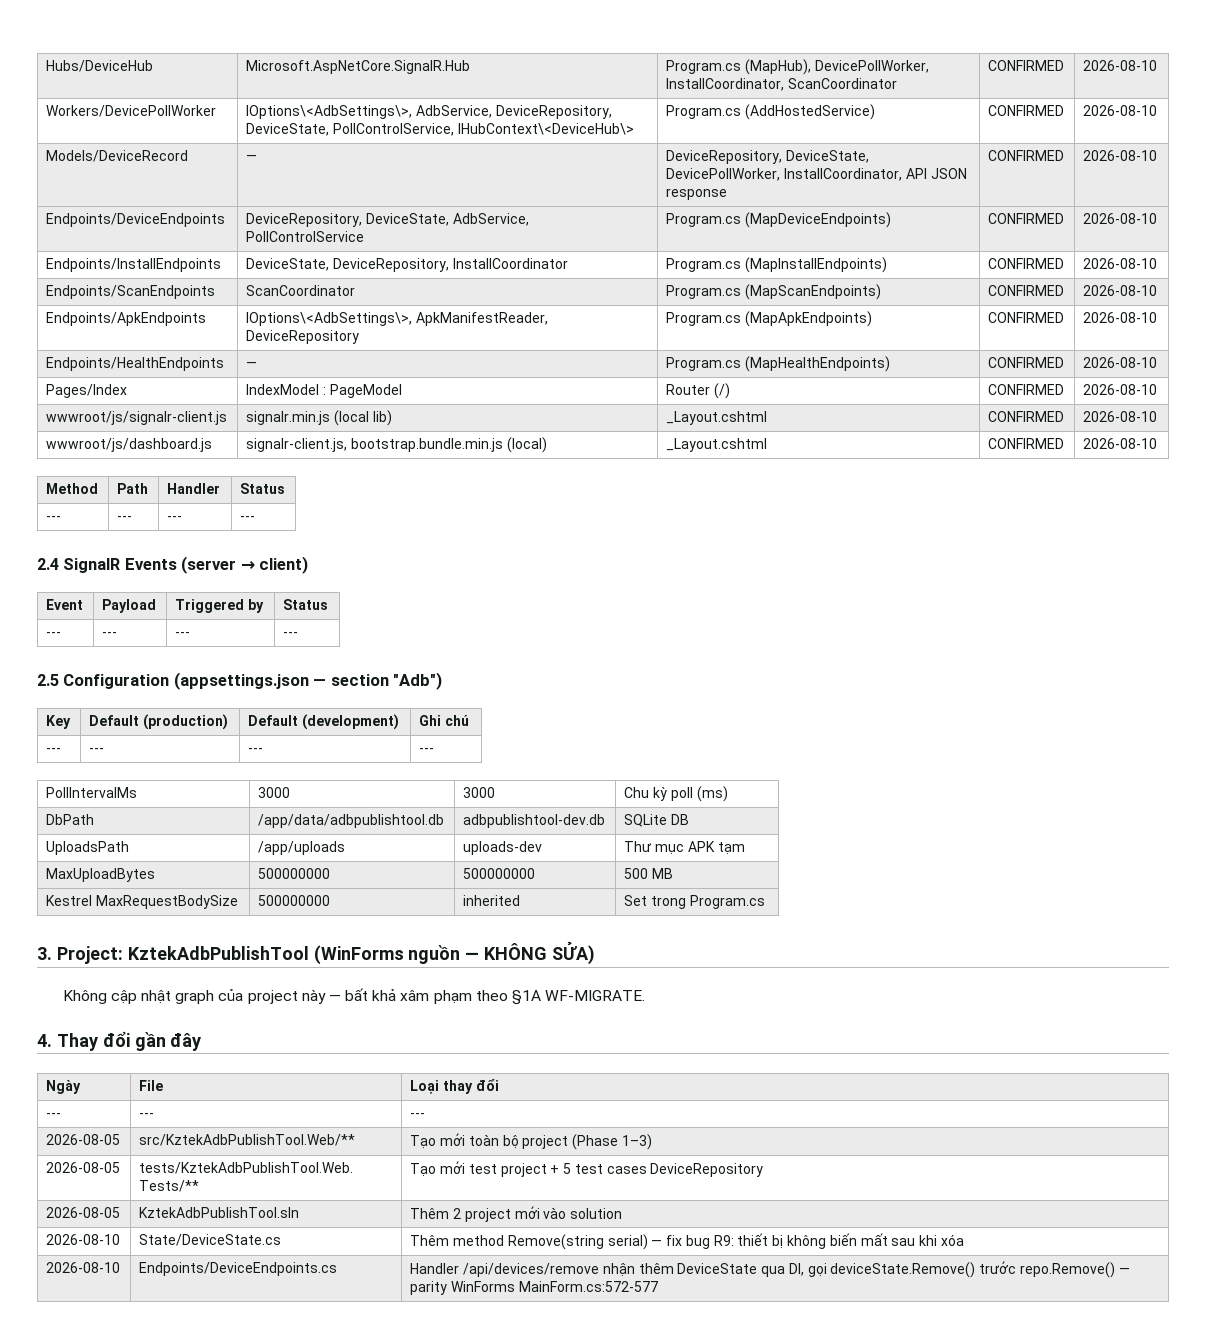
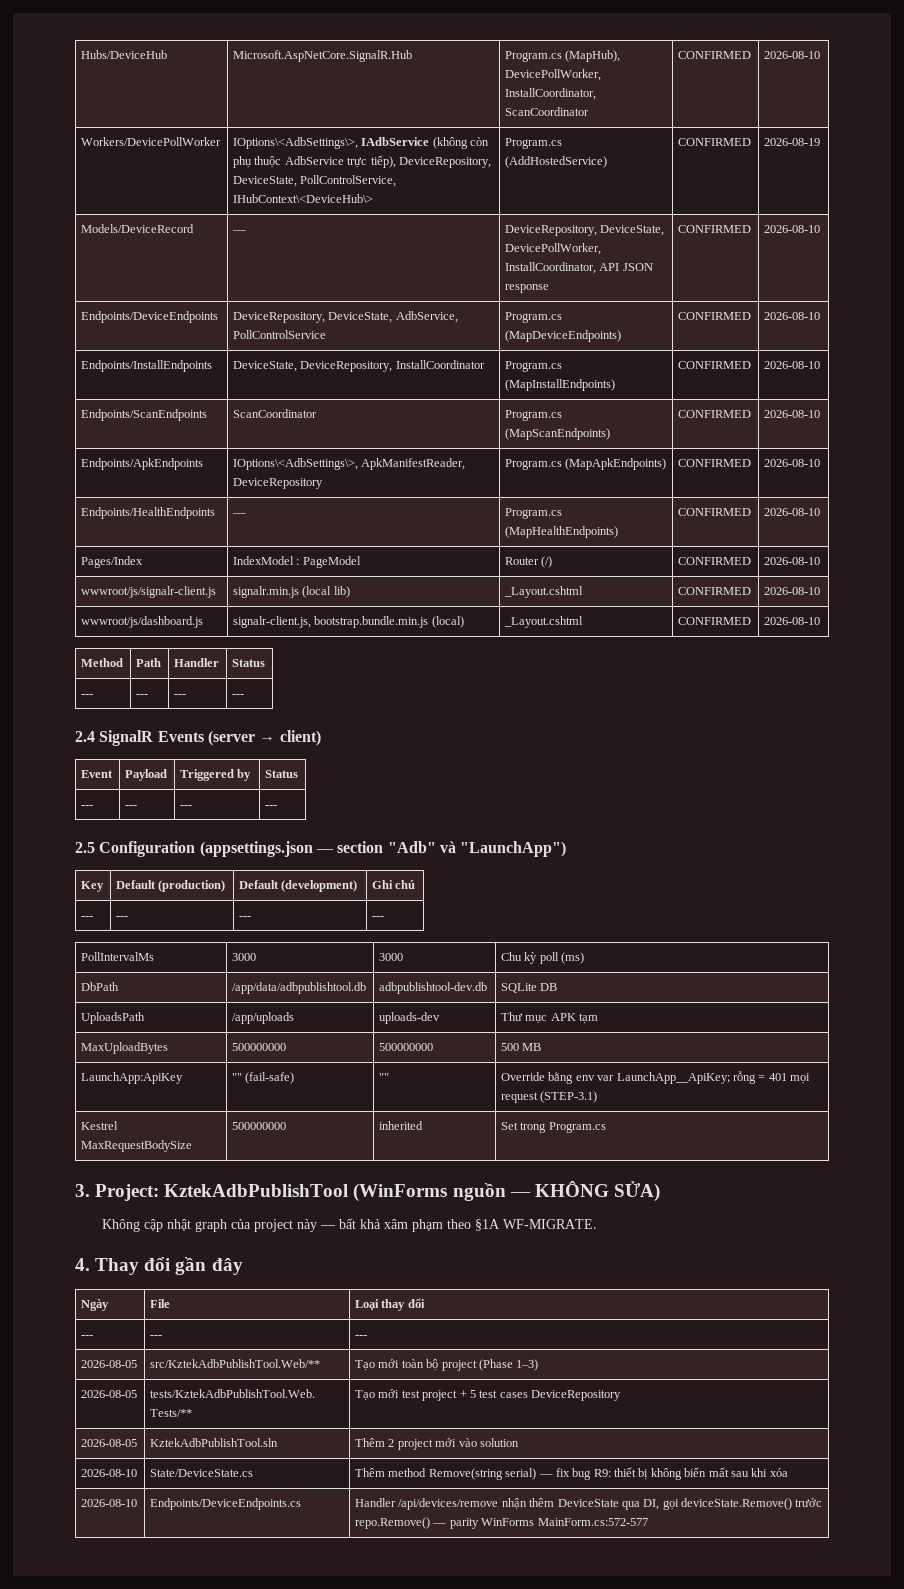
[415,105,492,118] AdbService, -> [361,137,490,149] [233,155,396,168] IAdbService (không còn phụ thuộc AdbService trực tiếp),
[1083,105,1158,116] 2026-08-10 -> [764,138,821,146] 2026-08-19
[393,672,443,690] "Adb") -> [387,841,567,857] "Adb" và "LaunchApp")
(673, 873) none -> [81,1072,184,1084] [232,1072,295,1084] [379,1073,390,1081] [501,1071,811,1084] [501,1091,598,1103] // LaunchApp:ApiKey | "" (fail-safe) | "" | Override bằng env var LaunchApp__ApiKey; rỗng = 401 mọi request (STEP-3.1)

